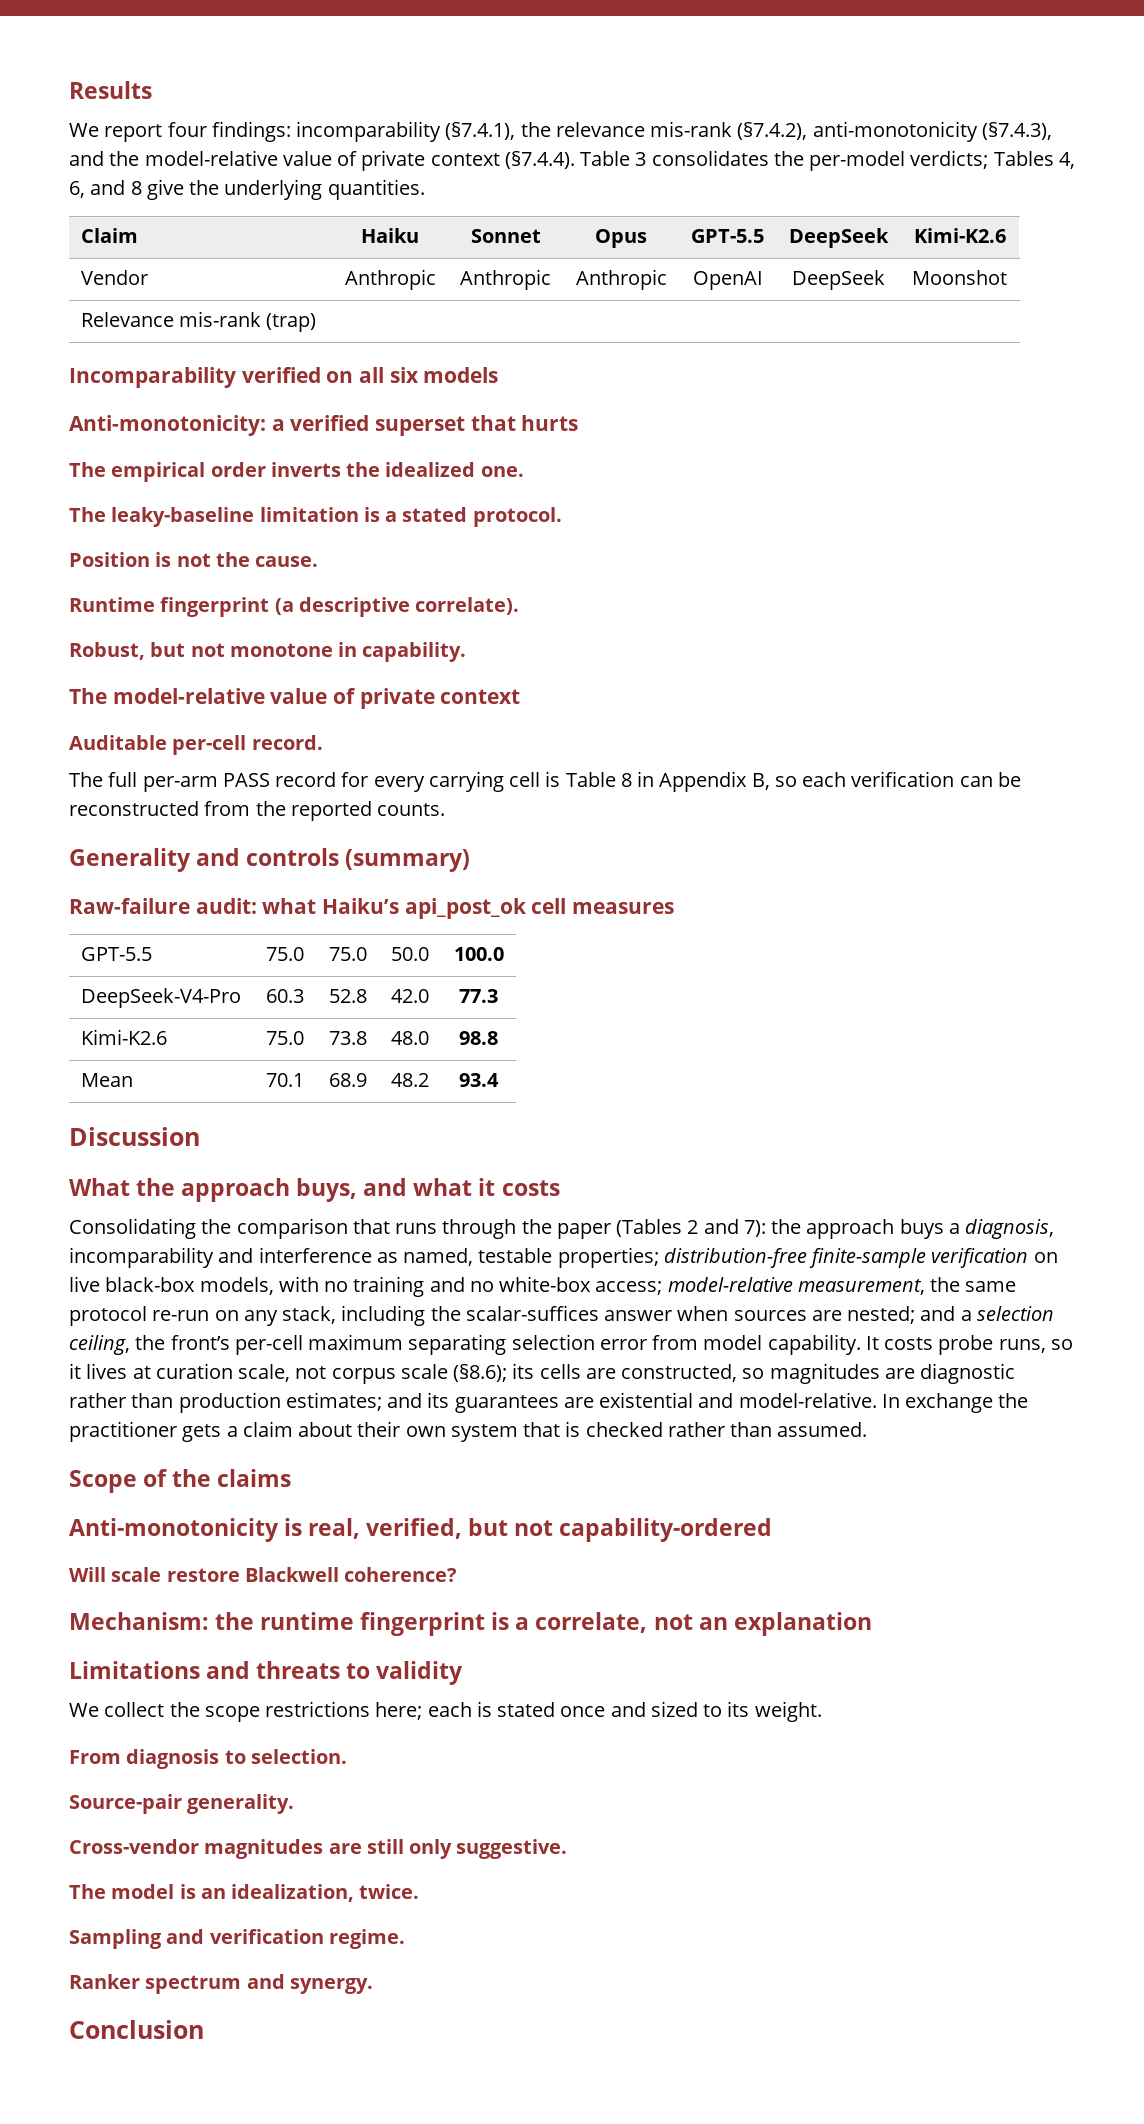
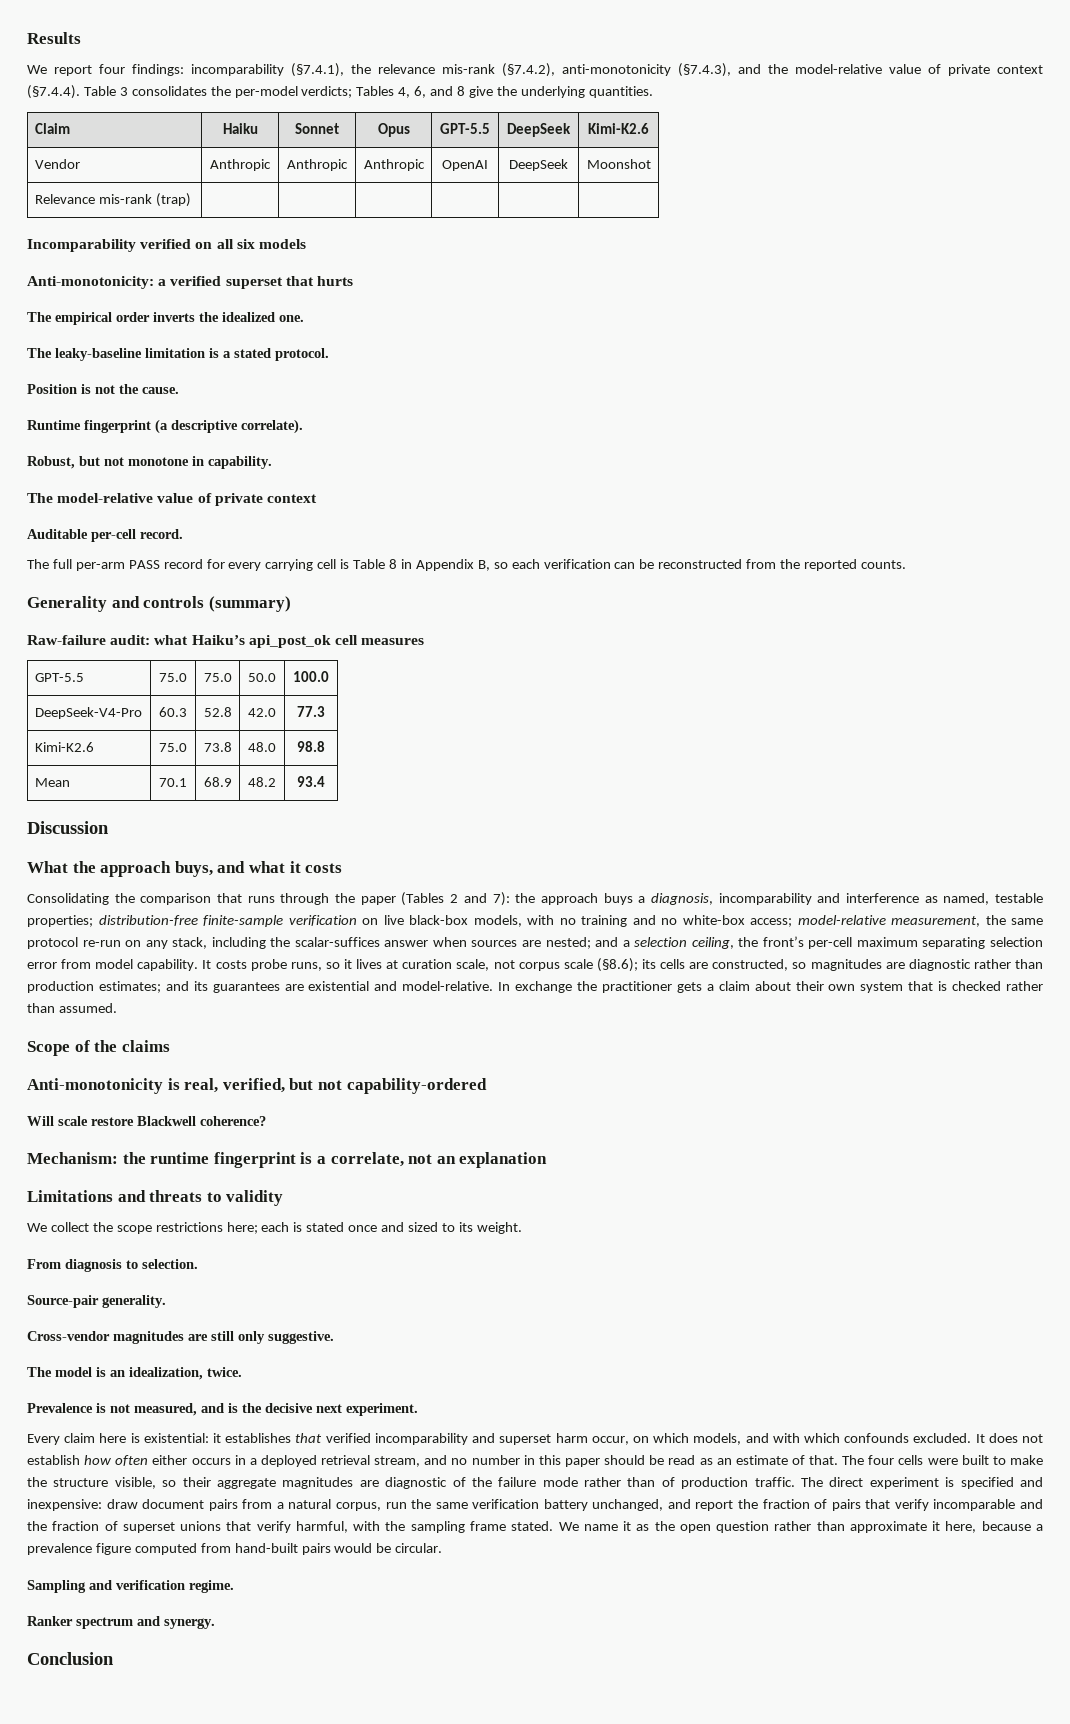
(420, 1891) none -> [27,1403,418,1416] [27,1433,1044,1445] [27,1455,1043,1467] [27,1477,1044,1489] [27,1499,1044,1511] [27,1521,1043,1533] [27,1543,443,1555] // Prevalence is not measured, and is the decisive next experiment. // Every claim here is existential: it establishes that verified incomparability and superset harm occur, on which models, and with which confounds excluded. It does not establish how often either occurs in a deployed retrieval stream, and no number in this paper should be read as an estimate of that. The four cells were built to make the structure visible, so their aggregate magnitudes are diagnostic of the failure mode rather than of production traffic. The direct experiment is specified and inexpensive: draw document pairs from a natural corpus, run the same verification battery unchanged, and report the fraction of pairs that verify incomparable and the fraction of superset unions that verify harmful, with the sampling frame stated. We name it as the open question rather than approximate it here, because a prevalence figure computed from hand-built pairs would be circular.

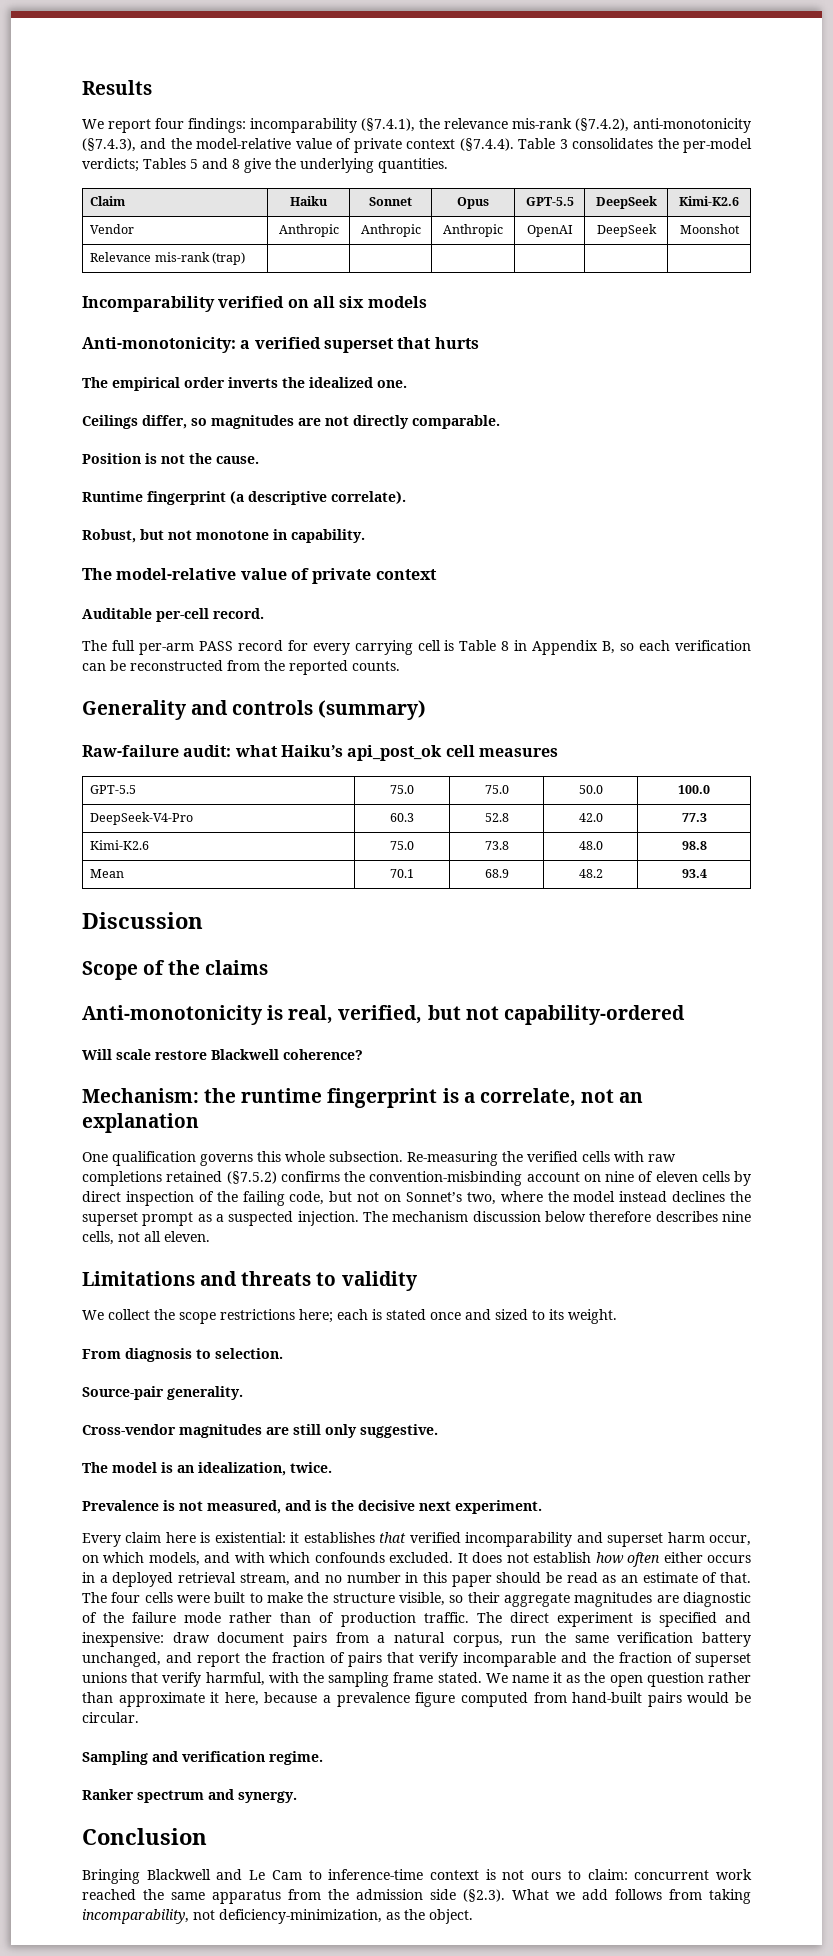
[398,86,427,98] 4, 6, -> [190,159,198,169] 5
[27,348,329,361] The leaky-baseline limitation is a stated protocol. -> [82,415,500,429] Ceilings differ, so magnitudes are not directly comparable.
[27,861,343,877] [27,892,1043,906] [27,915,1043,927] [27,936,1043,949] [27,958,1043,972] [27,981,1043,993] [27,1003,117,1013] // What the approach buys, and what it costs // Consolidating the comparison that runs through the paper (Tables 2 and 7): the approach buys a diagnosis, incomparability and interference as named, testable properties; distribution-free finite-sample verification on live black-box models, with no training and no white-box access; model-relative measurement, the same protocol re-run on any stack, including the scalar-suffices answer when sources are nested; and a selection ceiling, the front’s per-cell maximum separating selection error from model capability. It costs probe runs, so it lives at curation scale, not corpus scale (§8.6); its cells are constructed, so magnitudes are diagnostic rather than production estimates; and its guarantees are existential and model-relative. In exchange the practitioner gets a claim about their own system that is checked rather than assumed. -> (203, 920) none
(548, 1160) none -> [82,1151,676,1166] [82,1171,751,1186] [82,1191,751,1206] [82,1211,751,1226] [82,1231,210,1245] // One qualification governs this whole subsection. Re-measuring the verified cells with raw completions retained (§7.5.2) confirms the convention-misbinding account on nine of eleven cells by direct inspection of the failing code, but not on Sonnet’s two, where the model instead declines the superset prompt as a suspected injection. The mechanism discussion below therefore describes nine cells, not all eleven.
(114, 1658) none -> [82,1869,752,1884] [82,1889,751,1904] [82,1909,473,1924] // Bringing Blackwell and Le Cam to inference-time context is not ours to claim: concurrent work reached the same apparatus from the admission side (§2.3). What we add follows from taking incomparability, not deficiency-minimization, as the object.

